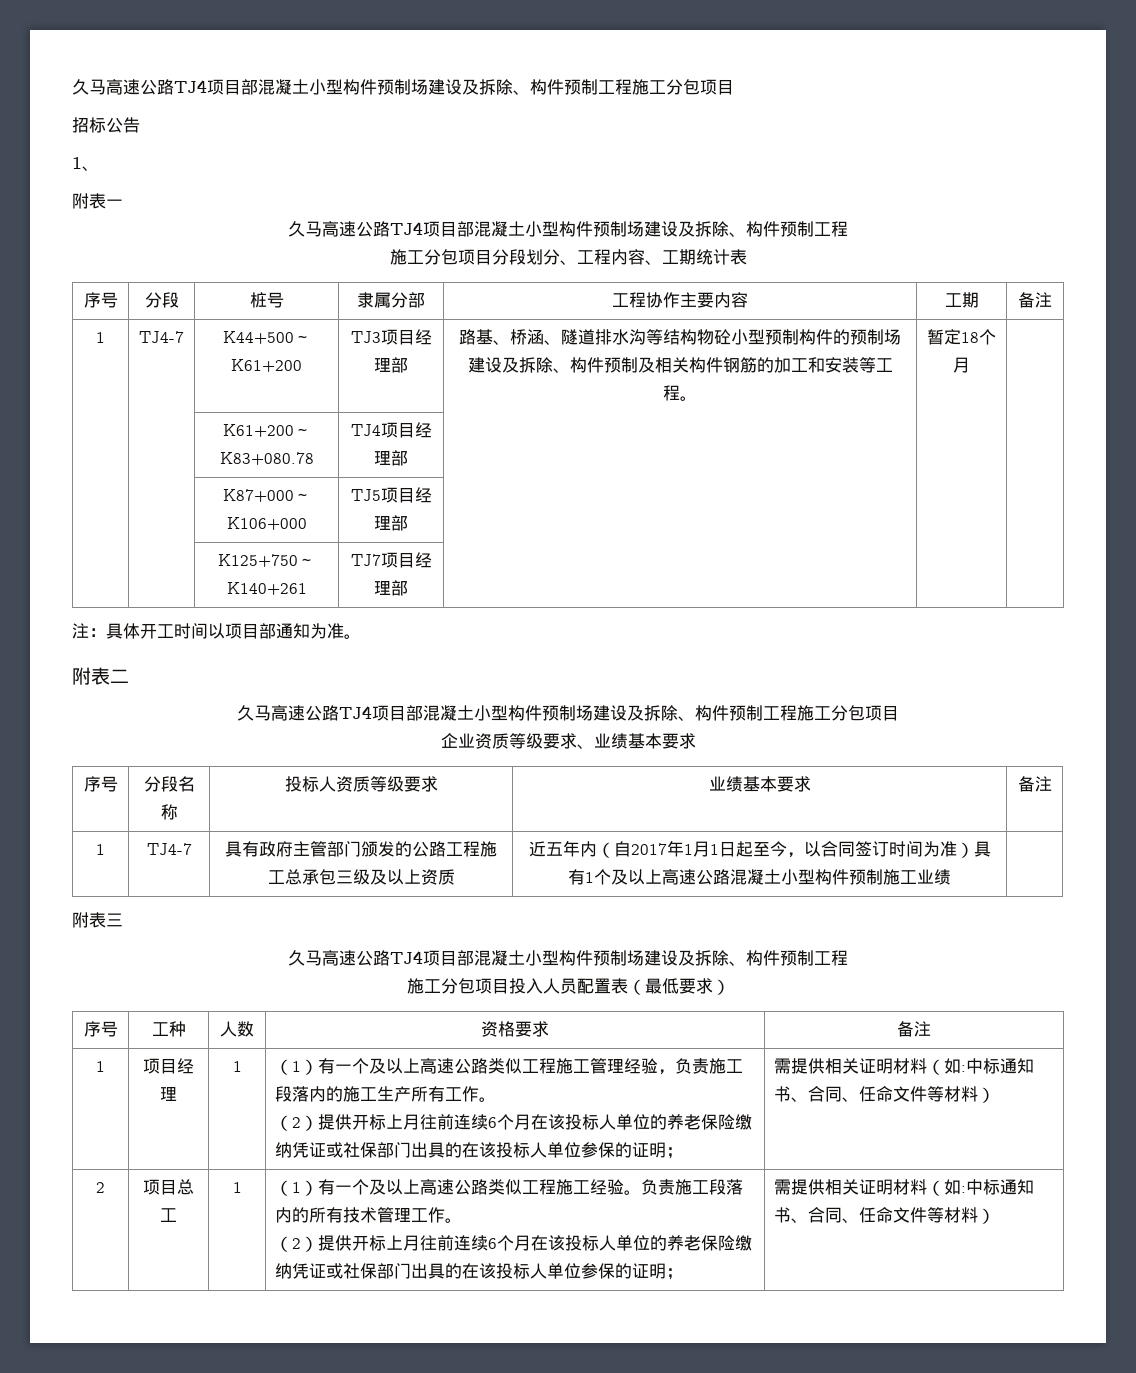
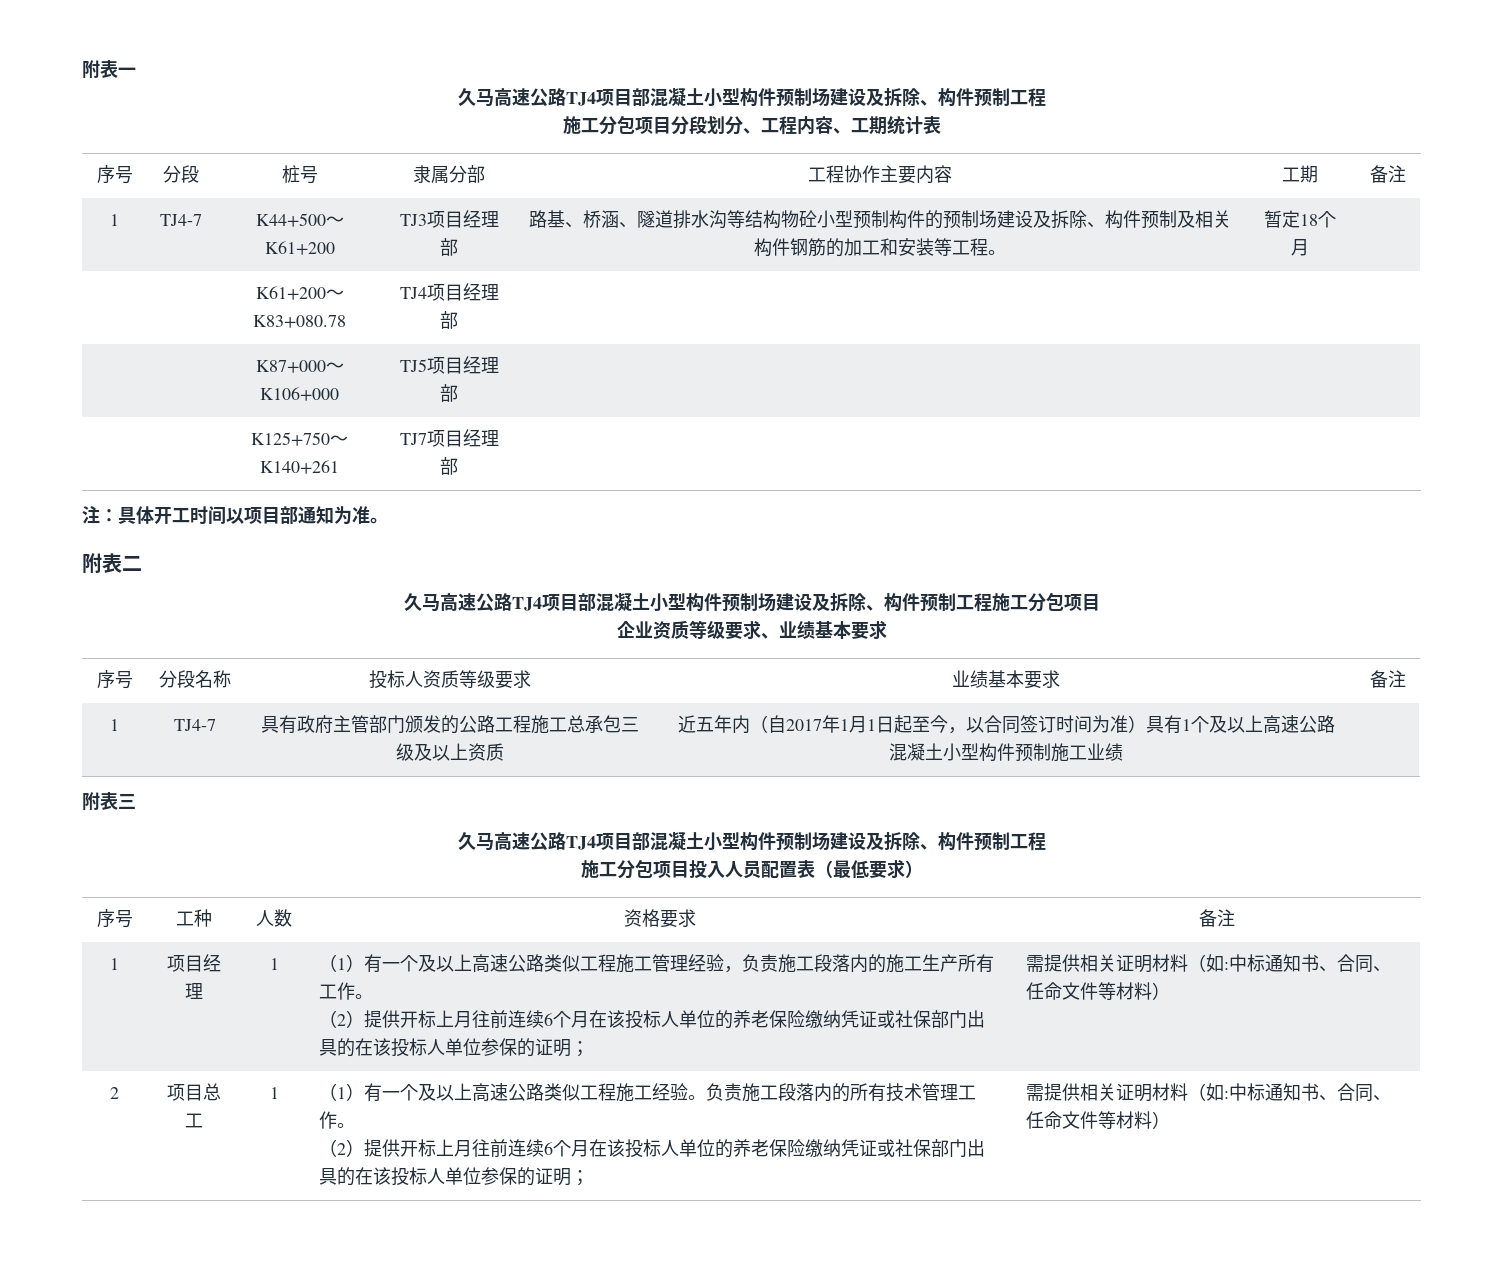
[72,79,734,95] [72,117,140,133] [72,157,99,171] 久马高速公路TJ4项目部混凝土小型构件预制场建设及拆除、构件预制工程施工分包项目 // 招标公告 // 1、 // -> (82, 69) none

